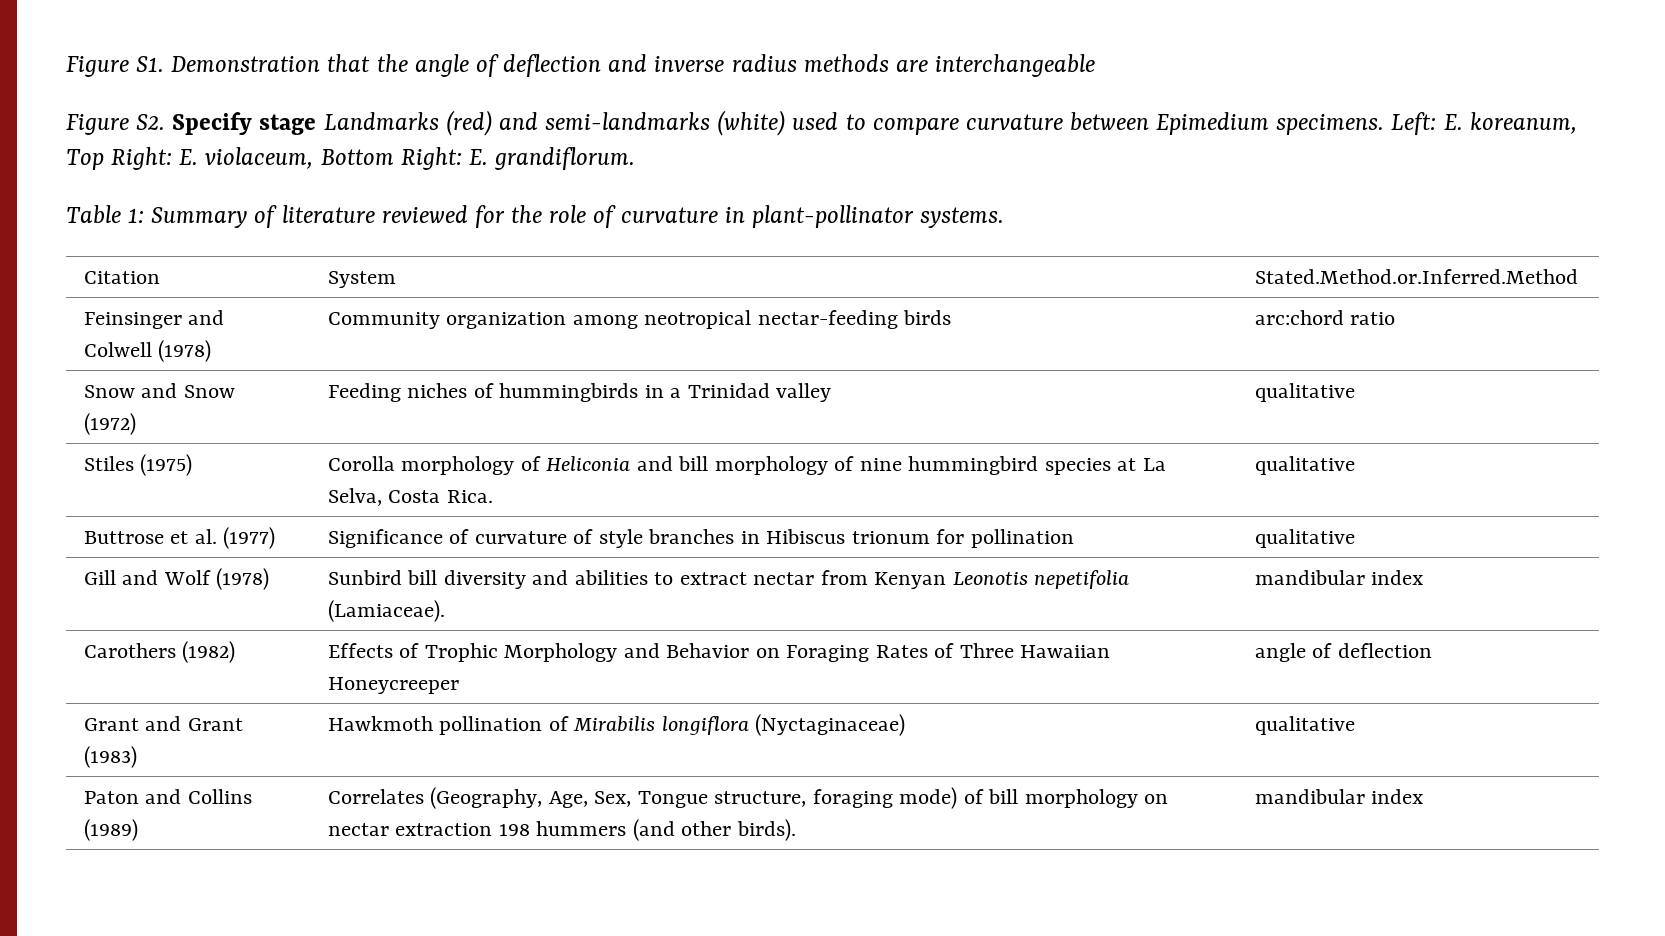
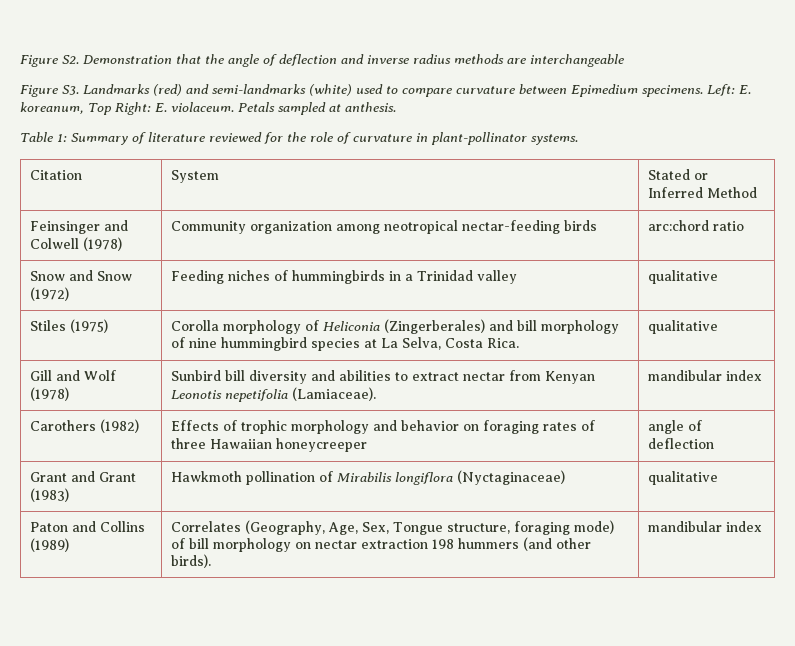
[66,56,165,77] Figure S1. -> [20,55,79,67] Figure S2.
[136,112,317,135] S2. Specify stage -> [62,85,79,95] S3.
[205,147,636,170] violaceum, Bottom Right: E. grandiflorum. -> [170,102,396,115] violaceum. Petals sampled at anthesis.
[1255,269,1579,284] Stated.Method.or.Inferred.Method -> [647,169,708,180] [647,187,757,198] Stated or Inferred Method
(631, 463) none -> [383,319,485,334] (Zingerberales)
[84,527,276,549] [328,529,1074,548] [1255,529,1356,548] // Buttrose et al. (1977) | Significance of curvature of style branches in Hibiscus trionum for pollination | qualitative -> (718, 327) none
[424,643,1111,662] [328,677,460,694] Trophic Morphology and Behavior on Foraging Rates of Three Hawaiian Honeycreeper -> [240,420,595,434] [170,438,367,452] trophic morphology and behavior on foraging rates of three Hawaiian honeycreeper

